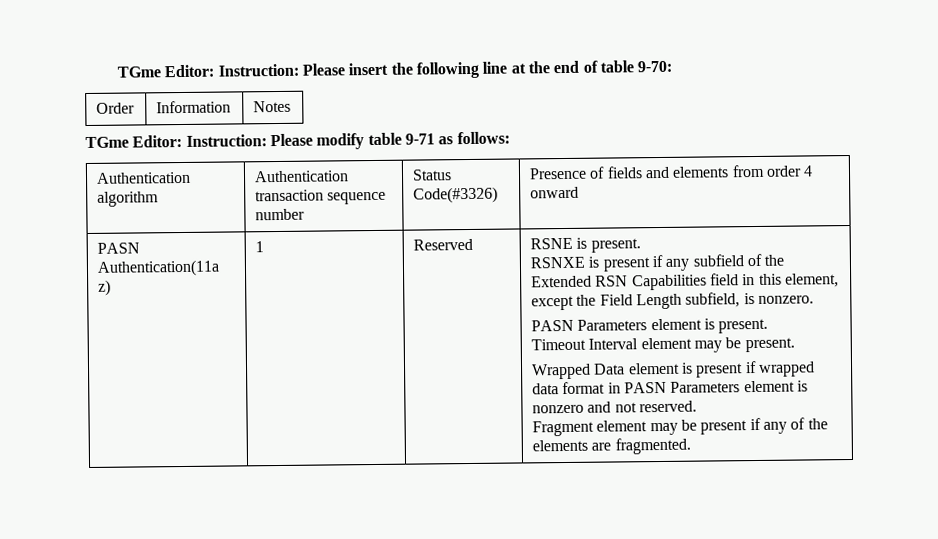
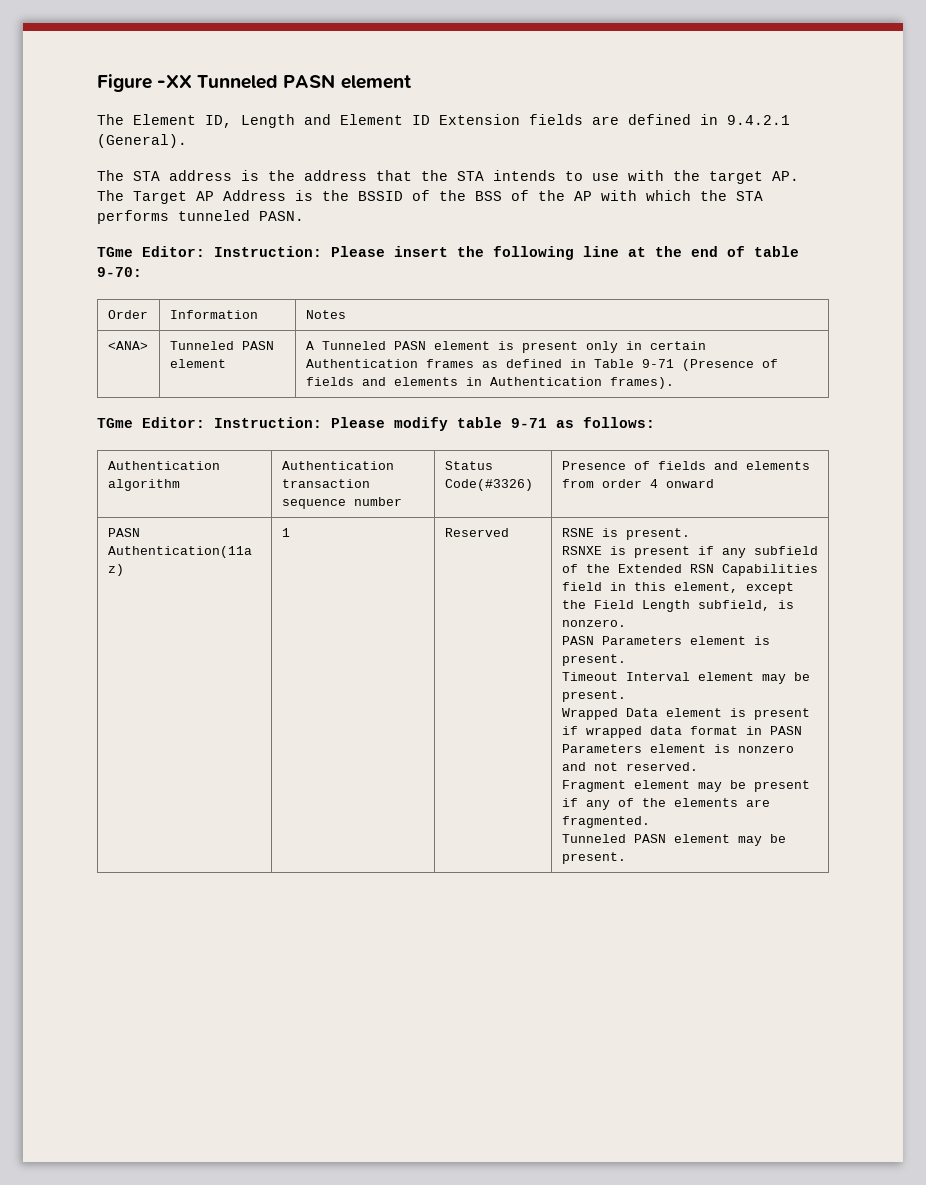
(116, 72) none -> [97,74,411,92] [97,114,790,128] [97,134,187,148] [97,170,799,184] [97,190,763,204] [97,210,304,224] Figure -XX Tunneled PASN element // The Element ID, Length and Element ID Extension fields are defined in 9.4.2.1 (General). // The STA address is the address that the STA intends to use with the target AP. The Target AP Address is the BSSID of the BSS of the AP with which the STA performs tunneled PASN. //
(292, 106) none -> [107,341,148,350] [169,341,274,350] [169,359,226,368] [305,341,706,353] [305,359,778,371] [305,377,674,389] // <ANA> | Tunneled PASN element | A Tunneled PASN element is present only in certain Authentication frames as defined in Table 9-71 (Presence of fields and elements in Authentication frames).
(691, 446) none -> [561,834,786,846] [561,852,626,864] // Tunneled PASN element may be present.

